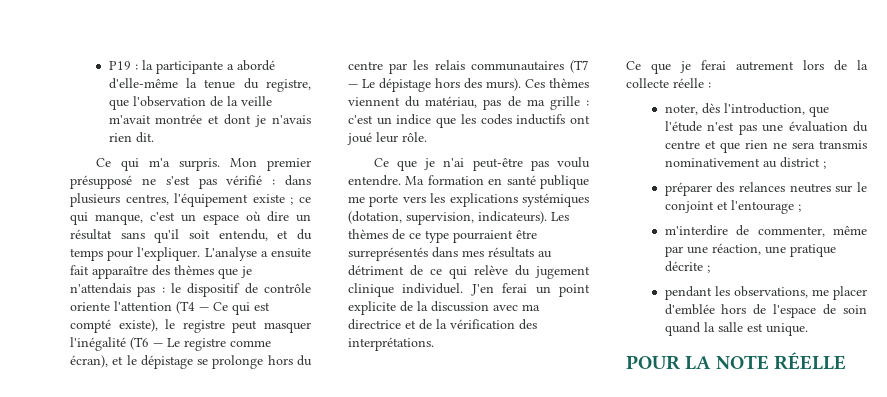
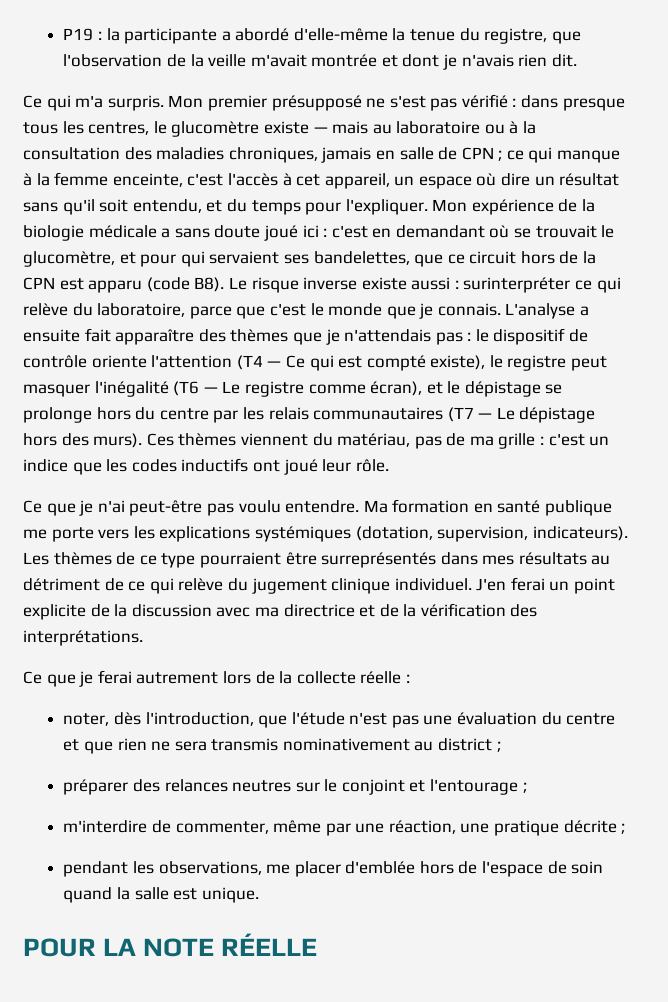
[70,193,311,207] [70,212,175,225] plusieurs centres, l'équipement existe ; ce qui manque, c'est -> [562,98,625,111] [23,121,537,137] [23,147,621,163] [23,172,390,189] presque tous les centres, le glucomètre existe — mais au laboratoire ou à la consultation des maladies chroniques, jamais en salle de CPN ; ce qui manque à la femme enceinte, c'est l'accès à cet appareil,
(201, 254) none -> [432,199,596,215] [23,225,615,241] [23,251,597,267] [23,277,621,293] [23,303,501,319] Mon expérience de la biologie médicale a sans doute joué ici : c'est en demandant où se trouvait le glucomètre, et pour qui servaient ses bandelettes, que ce circuit hors de la CPN est apparu (code B8). Le risque inverse existe aussi : surinterpréter ce qui relève du laboratoire, parce que c'est le monde que je connais.

